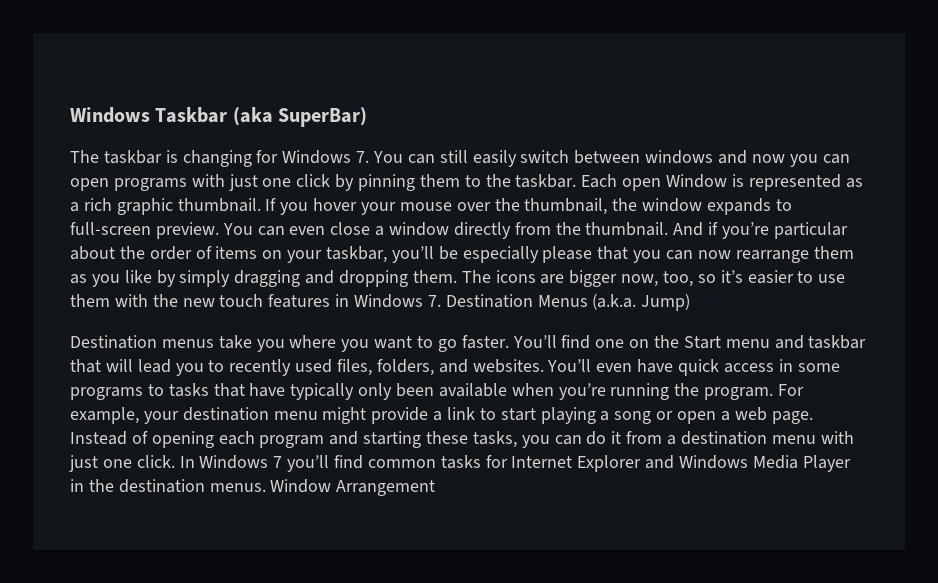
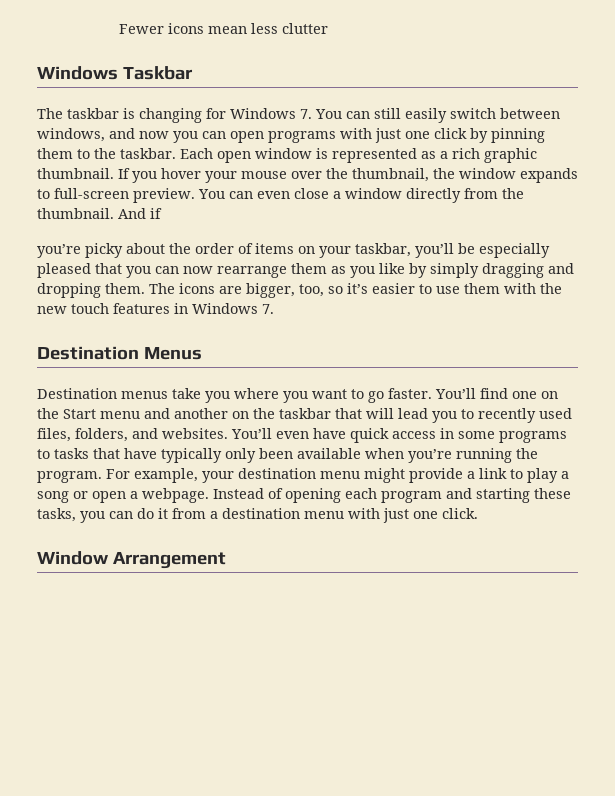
(70, 115) none -> [118,23,328,34] Fewer icons mean less clutter //
[232,107,368,127] (aka SuperBar) -> (193, 73) none
[645,150,714,164] windows -> [37,128,105,142] windows,
[666,174,728,188] Window -> [255,148,312,159] window
[722,222,848,239] you’re particular -> [37,243,123,258] // you’re picky
[542,246,593,263] please -> [37,263,91,278] pleased
[569,270,659,287] bigger now, -> [246,283,295,298] bigger,
(441, 301) none -> (274, 309) //
[592,293,691,311] (a.k.a. Jump) -> (202, 353) none
(804, 342) none -> [174,408,275,419] another on the
[500,407,596,424] start playing -> [527,468,558,483] play
[734,407,813,424] web page. -> [142,488,209,503] webpage.
[179,455,851,472] [70,479,266,493] In Windows 7 you’ll find common tasks for Internet Explorer and Windows Media Player in the destination menus. -> (478, 513) //

